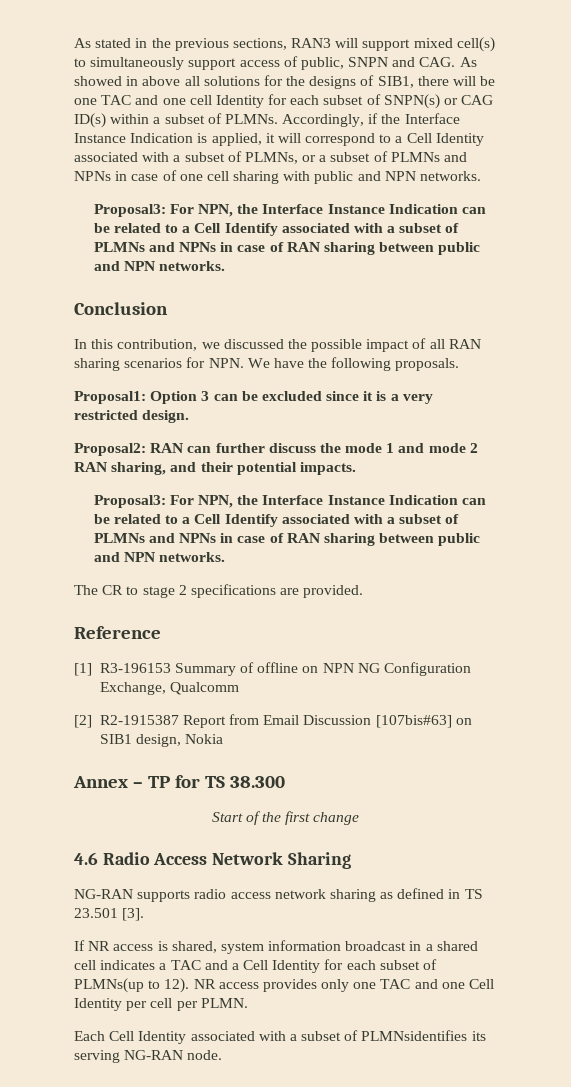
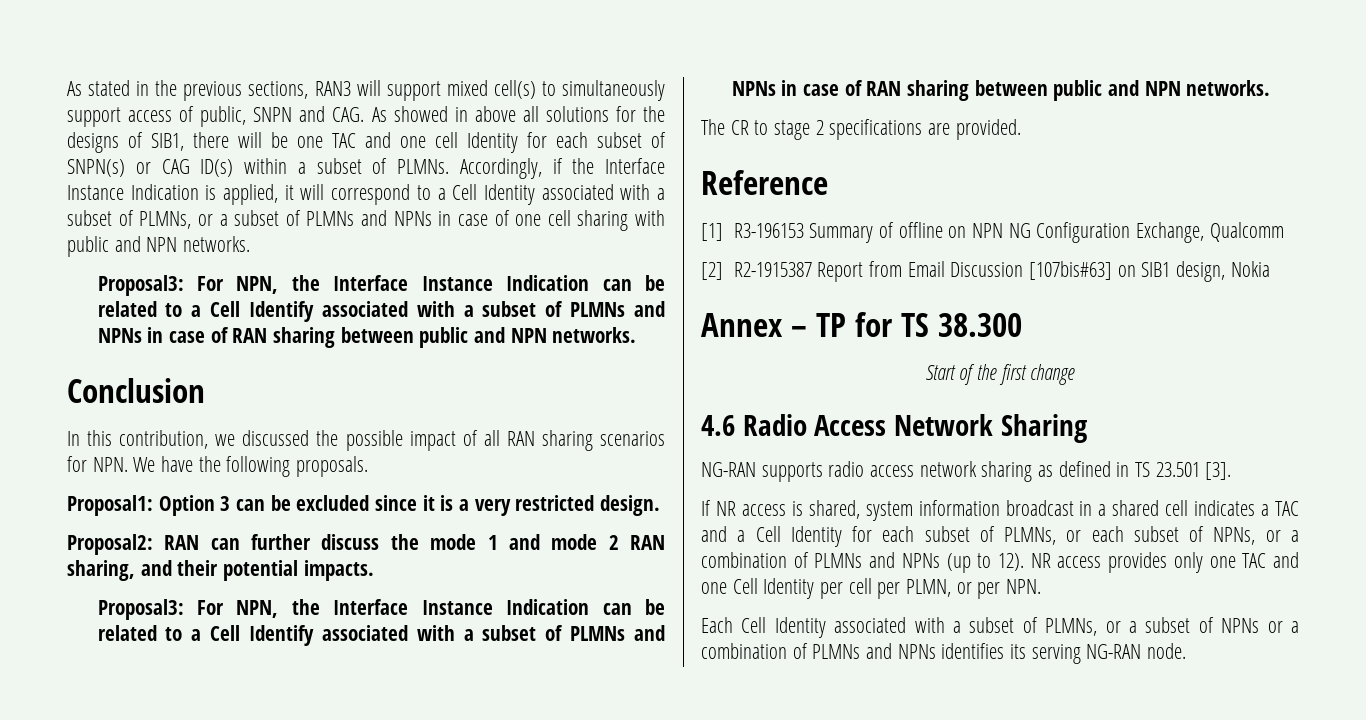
[74,978,144,993] PLMNs(up -> [1004,526,1299,545] [701,552,971,573] PLMNs, or each subset of NPNs, or a combination of PLMNs and NPNs (up
[200,998,248,1008] PLMN. -> [906,579,1042,599] PLMN, or per NPN.
[361,1030,468,1041] PLMNsidentifies -> [1045,617,1299,636] [701,643,1005,659] PLMNs, or a subset of NPNs or a combination of PLMNs and NPNs identifies

